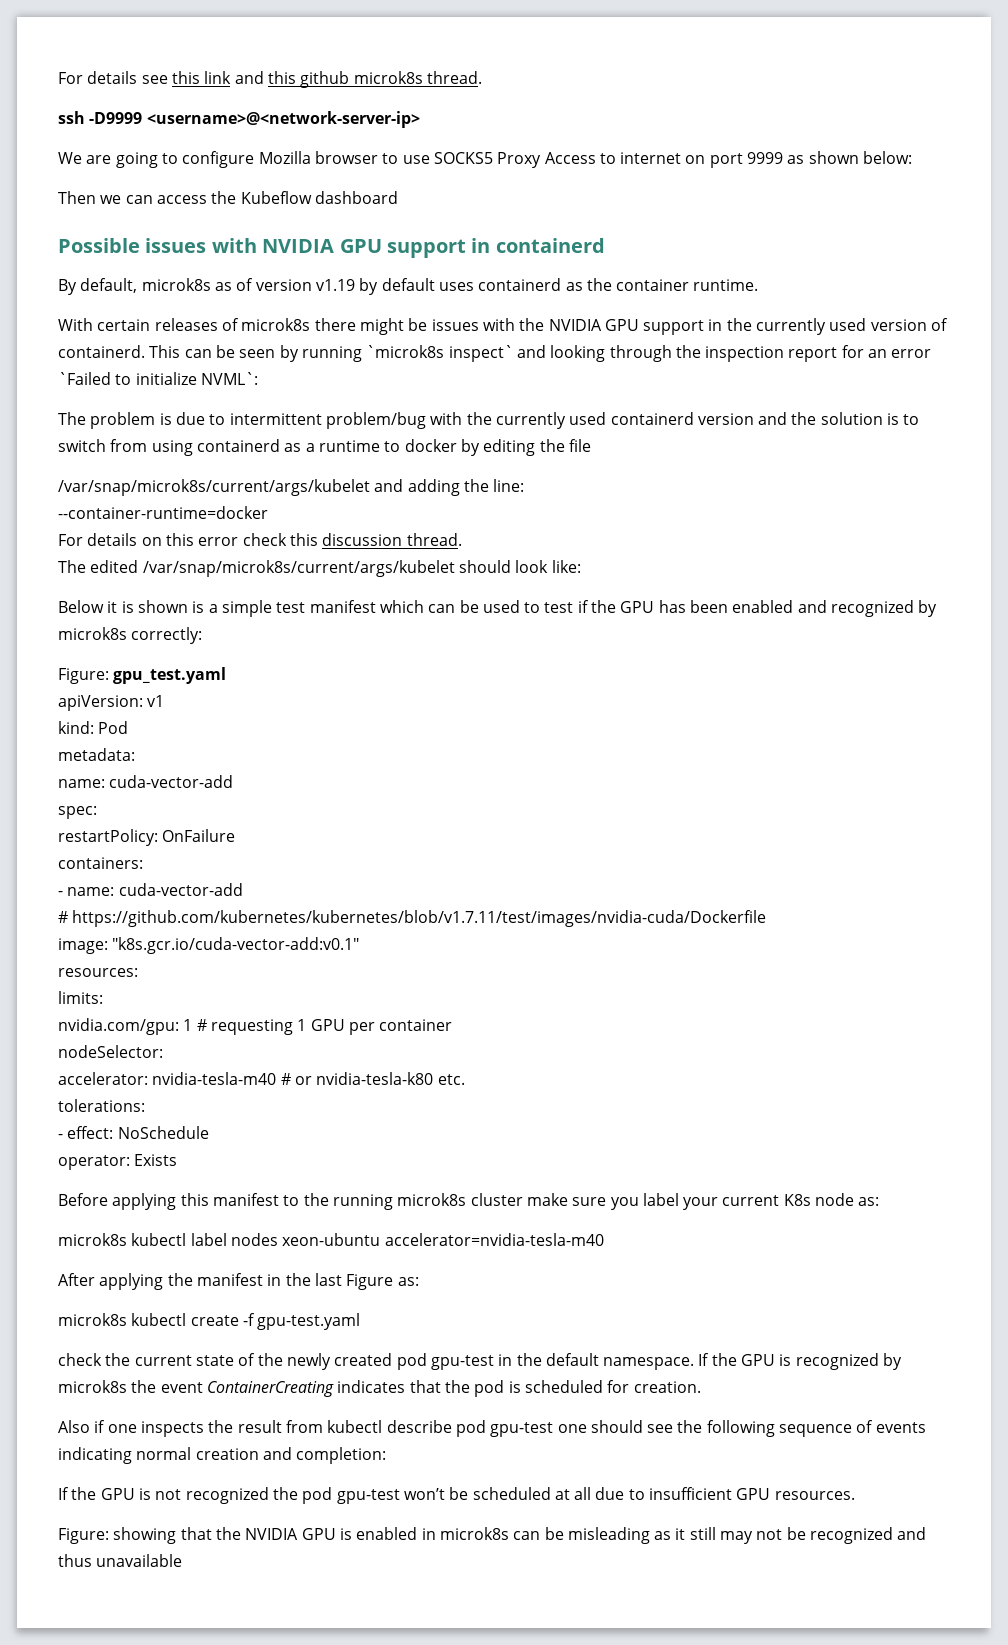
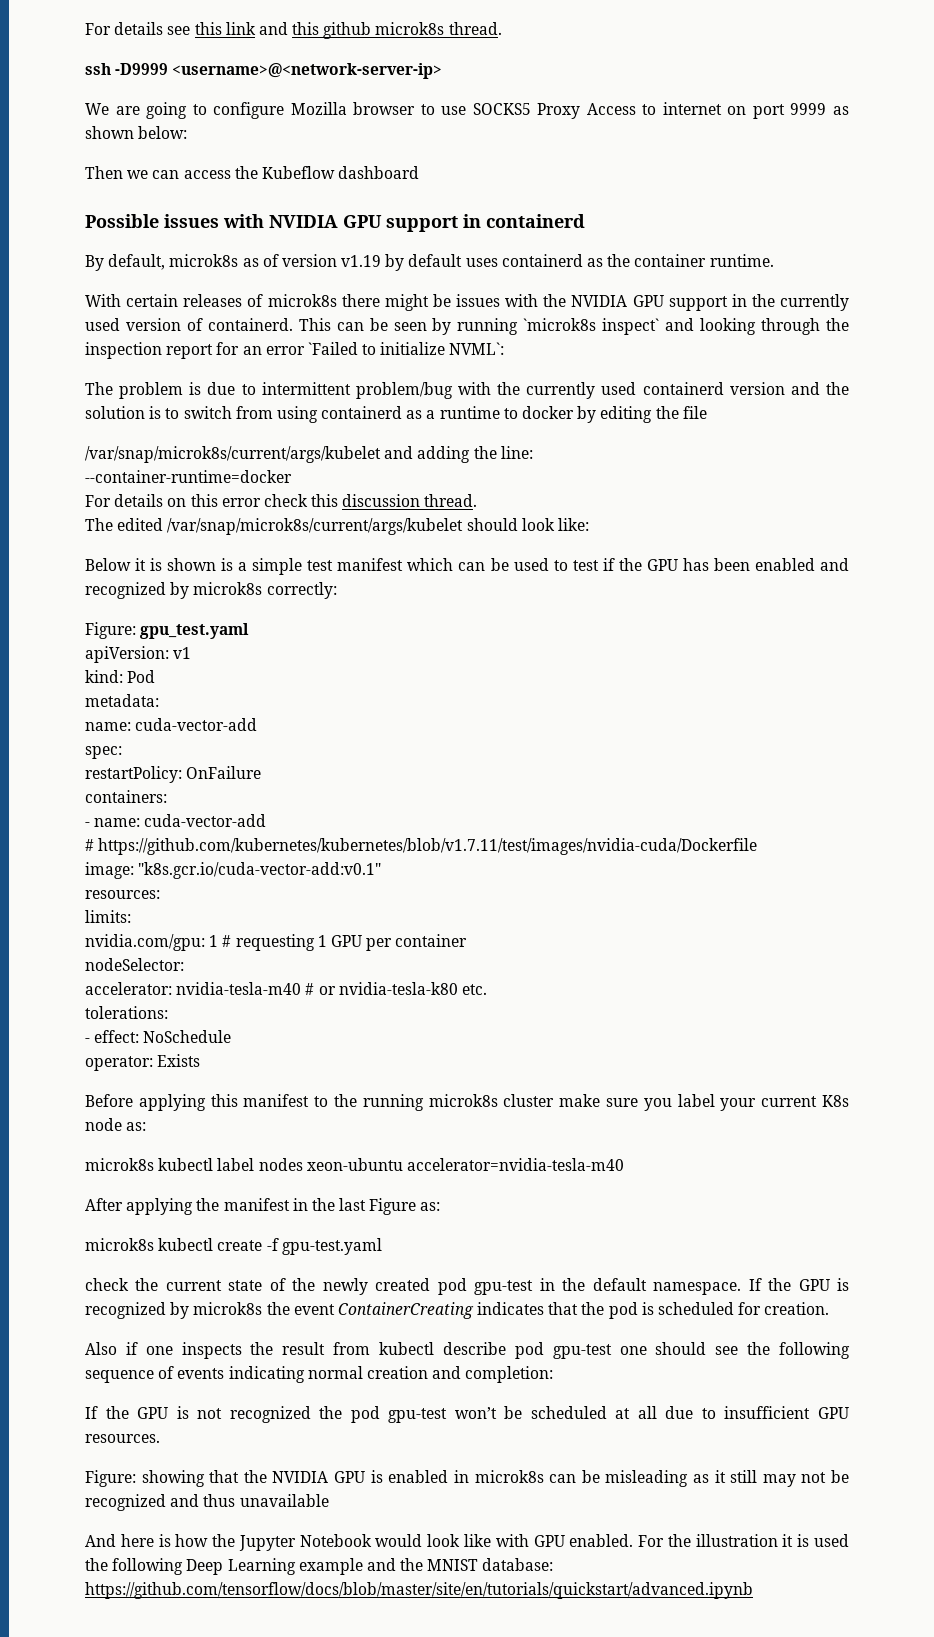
(183, 1560) none -> [85,1534,850,1551] [85,1558,554,1575] [85,1582,753,1599] // And here is how the Jupyter Notebook would look like with GPU enabled. For the illustration it is used the following Deep Learning example and the MNIST database: https://github.com/tensorflow/docs/blob/master/site/en/tutorials/quickstart/advanced.ipynb

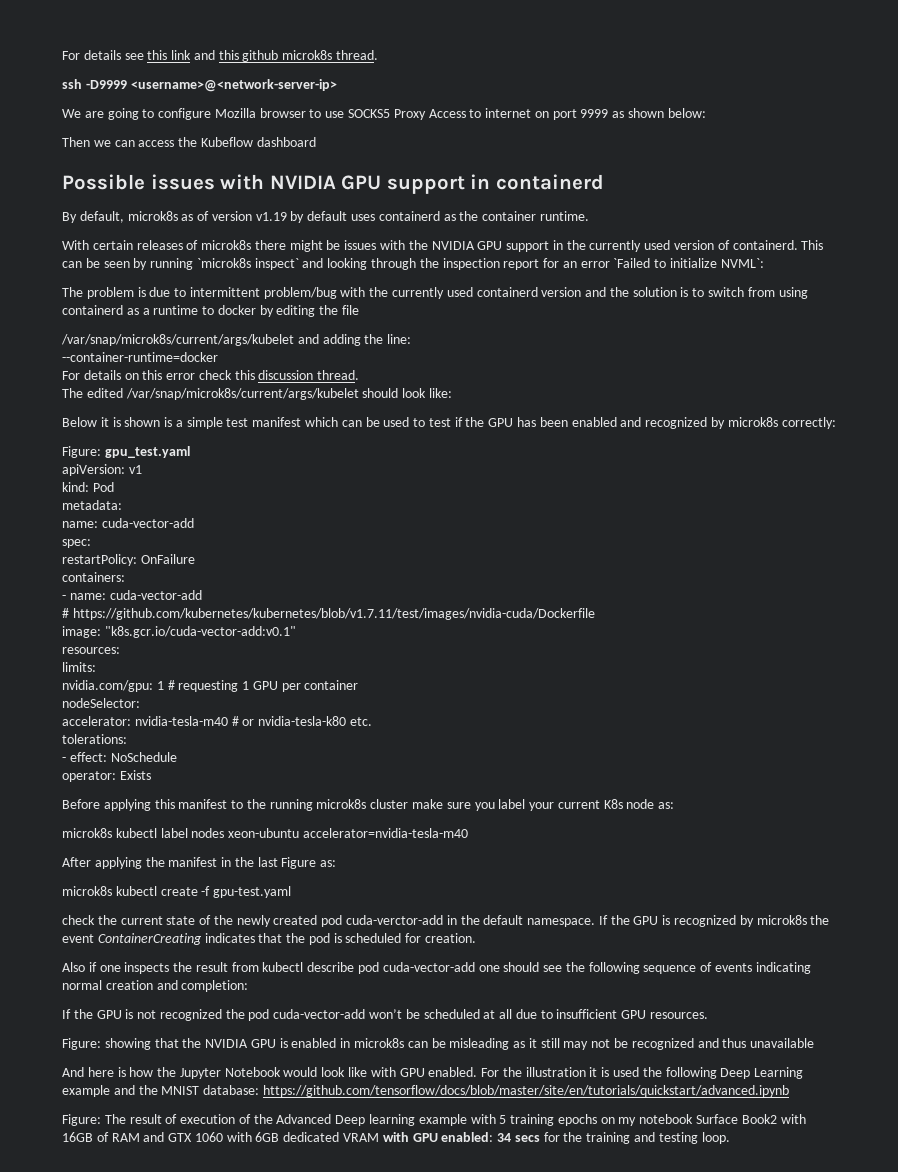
[474,1280,534,1295] gpu-test -> [346,915,444,925] cuda-verctor-add
[552,1344,612,1359] gpu-test -> [382,962,475,972] cuda-vector-add
[388,1408,448,1423] gpu-test -> [273,1009,366,1019] cuda-vector-add
(753, 1590) none -> [62,1114,806,1126] [62,1132,730,1144] // Figure: The result of execution of the Advanced Deep learning example with 5 training epochs on my notebook Surface Book2 with 16GB of RAM and GTX 1060 with 6GB dedicated VRAM with GPU enabled: 34 secs for the training and testing loop.

